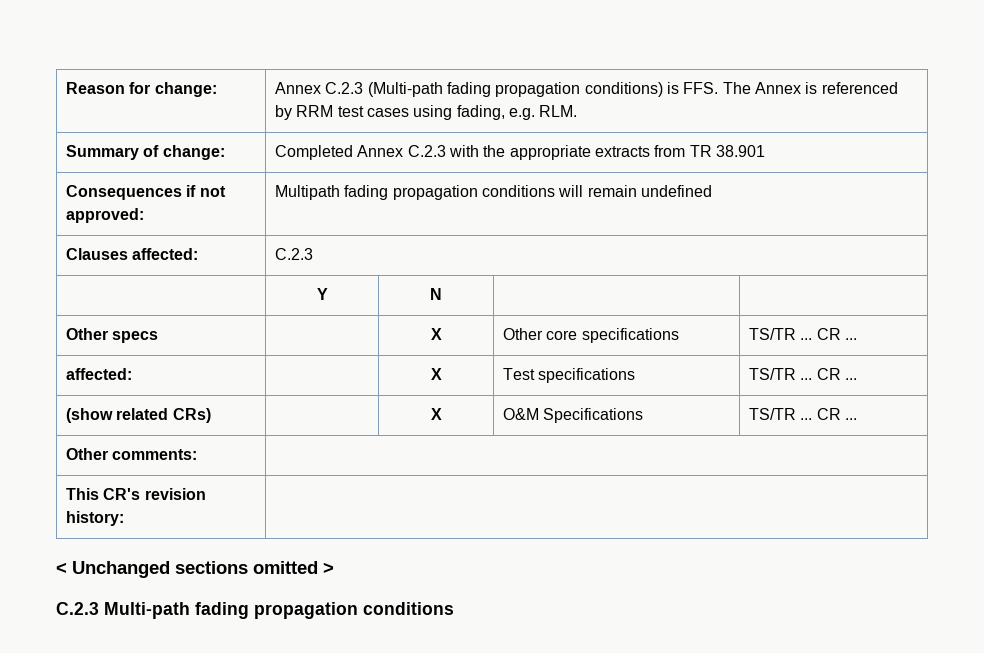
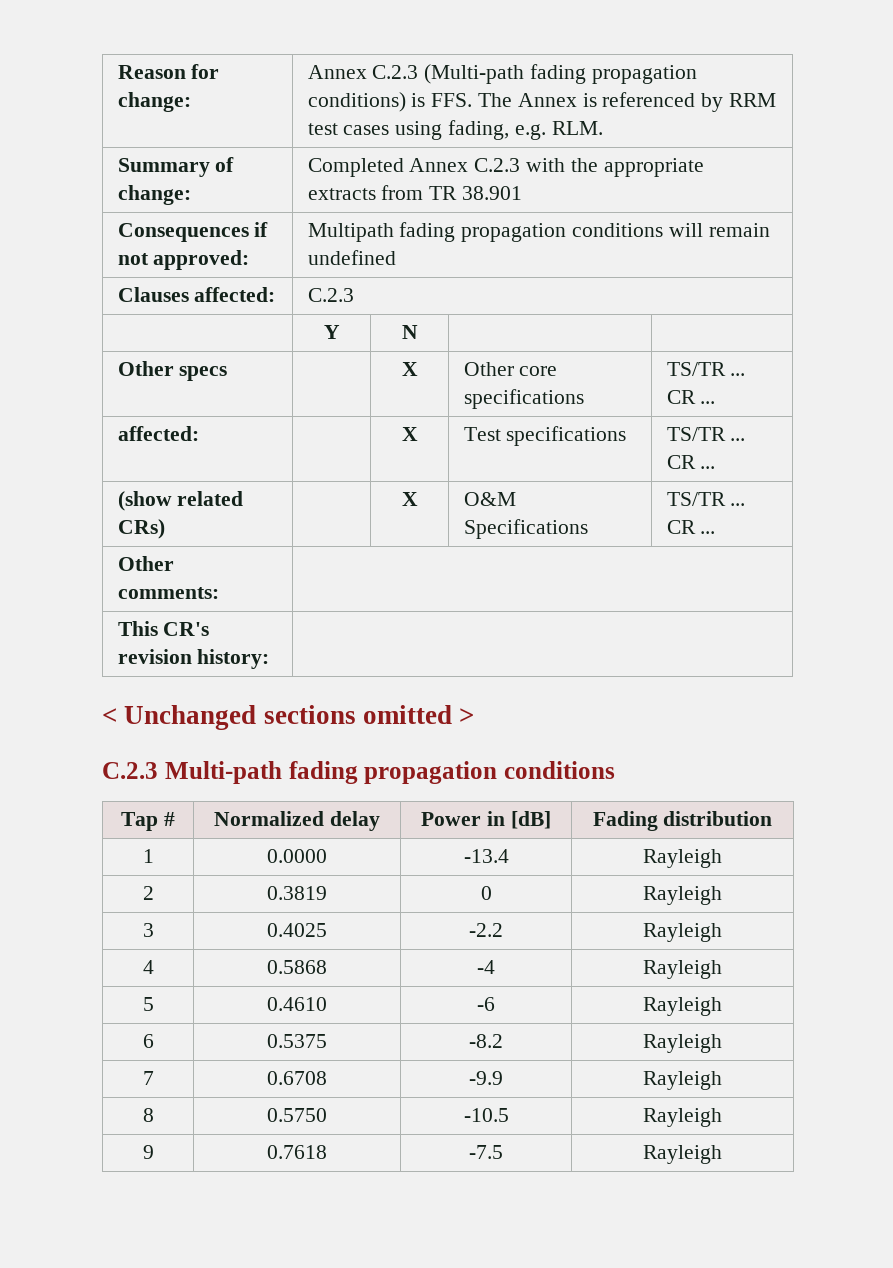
(454, 608) none -> [121,812,175,831] [214,811,380,831] [421,811,551,829] [592,811,773,831] [142,849,154,863] [267,849,327,863] [463,849,509,863] [643,849,722,868] [142,886,154,900] [267,886,327,900] [480,886,492,900] [643,886,722,905] [142,923,154,937] [267,923,327,937] [469,923,503,937] [643,923,722,942] [142,960,154,974] [267,960,327,974] [477,960,495,974] [643,960,722,979] [142,997,154,1011] [267,997,327,1011] [477,997,495,1011] [643,997,722,1016] [142,1034,154,1048] [267,1034,327,1048] [469,1034,503,1048] [643,1034,722,1053] [142,1071,154,1085] [267,1071,327,1085] [469,1071,503,1085] [643,1071,722,1090] [142,1108,154,1122] [267,1108,327,1122] [463,1108,509,1122] [643,1108,722,1127] [142,1145,154,1159] [267,1145,327,1159] [469,1145,503,1159] [643,1145,722,1164] // Tap # | Normalized delay | Power in [dB] | Fading distribution // 1 | 0.0000 | -13.4 | Rayleigh // 2 | 0.3819 | 0 | Rayleigh // 3 | 0.4025 | -2.2 | Rayleigh // 4 | 0.5868 | -4 | Rayleigh // 5 | 0.4610 | -6 | Rayleigh // 6 | 0.5375 | -8.2 | Rayleigh // 7 | 0.6708 | -9.9 | Rayleigh // 8 | 0.5750 | -10.5 | Rayleigh // 9 | 0.7618 | -7.5 | Rayleigh

